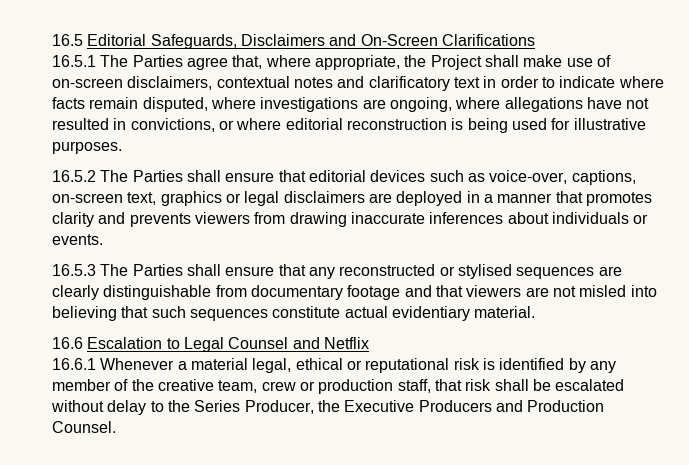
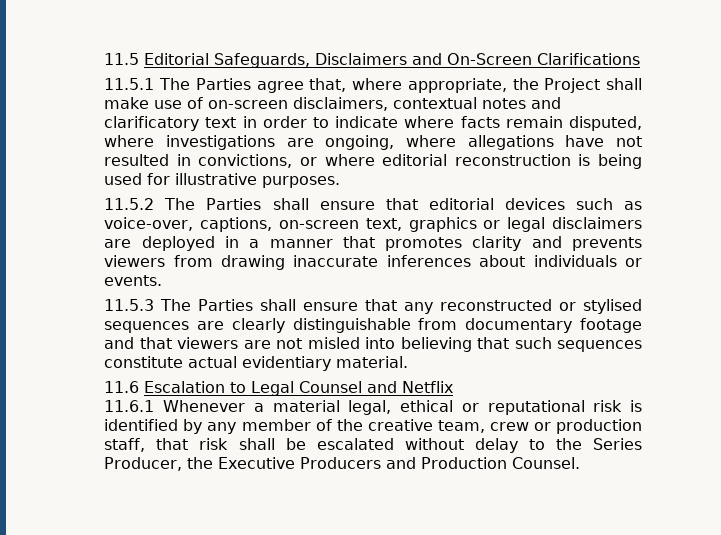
[52,34,84,46] 16.5 -> [104,53,140,65] 11.5
[52,55,97,67] 16.5.1 -> [104,78,155,90] 11.5.1
[52,170,97,182] 16.5.2 -> [104,198,155,210] 11.5.2
[52,264,97,276] 16.5.3 -> [104,299,155,311] 11.5.3
[52,337,84,349] 16.6 -> [104,381,140,393] 11.6
[52,358,97,370] 16.6.1 -> [104,400,155,412] 11.6.1

